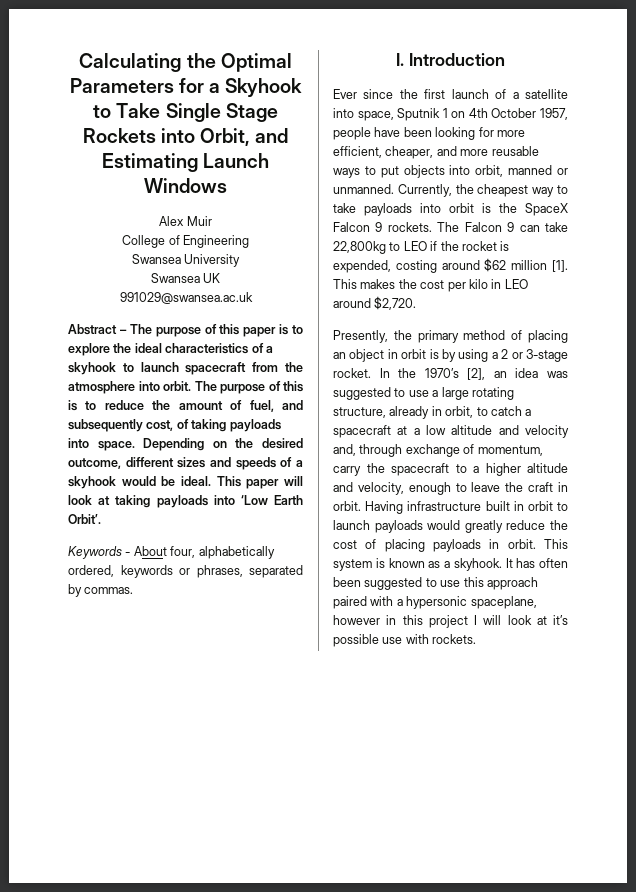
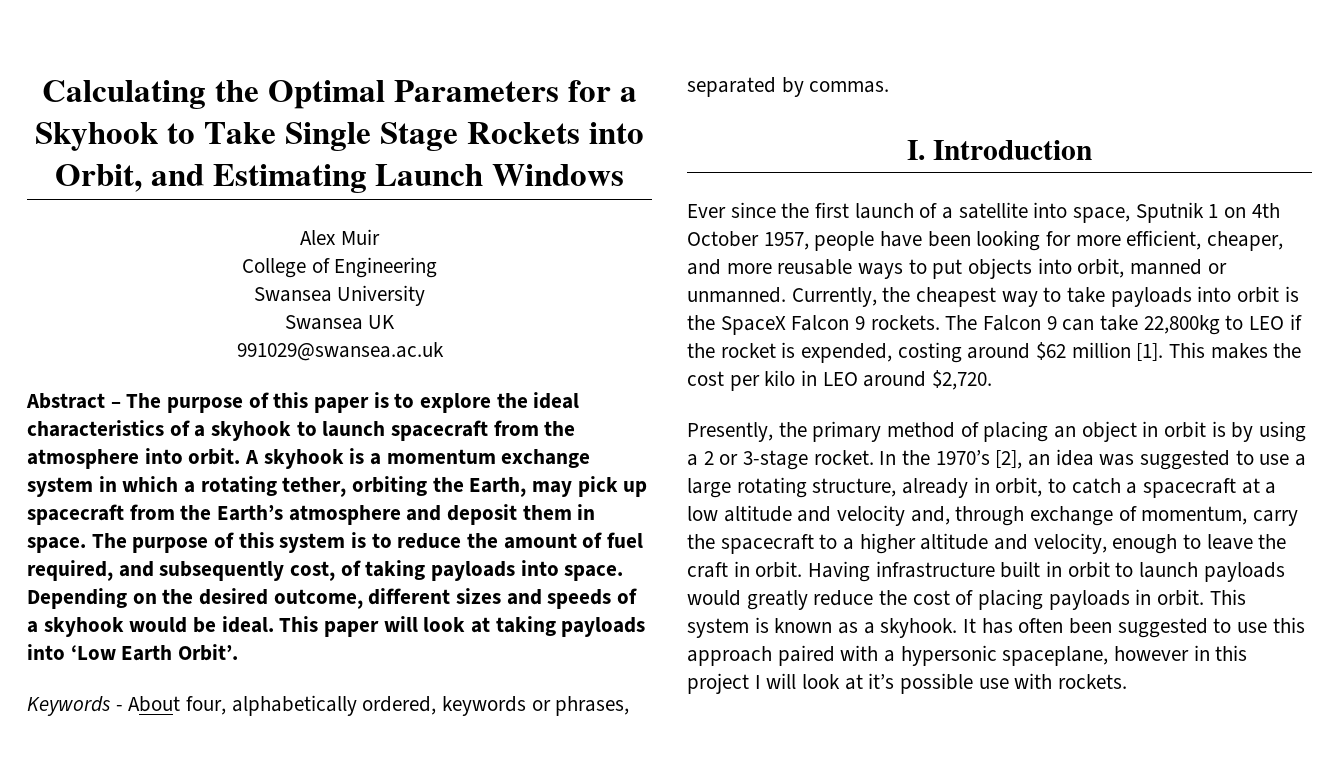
[194,381,303,394] The purpose of this -> [245,448,591,469] [27,476,648,497] [27,504,596,525] [27,532,346,553] A skyhook is a momentum exchange system in which a rotating tether, orbiting the Earth, may pick up spacecraft from the Earth’s atmosphere and deposit them in space. The purpose of this system
[249,400,274,412] fuel, -> [607,532,644,548] [27,560,113,581] fuel required,

